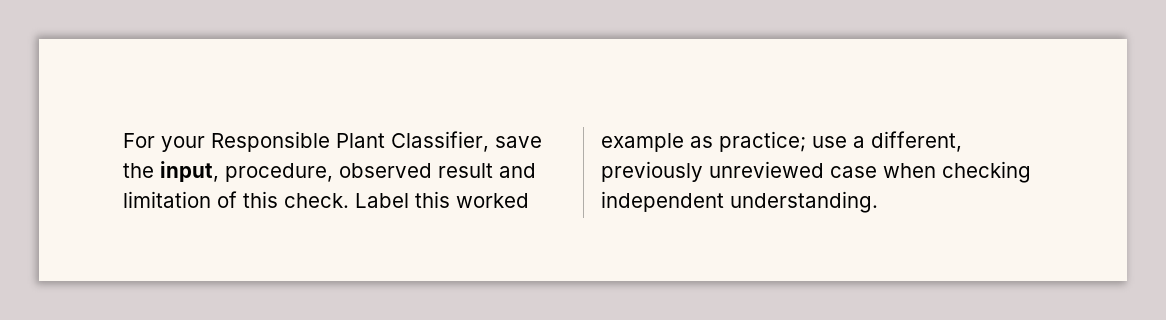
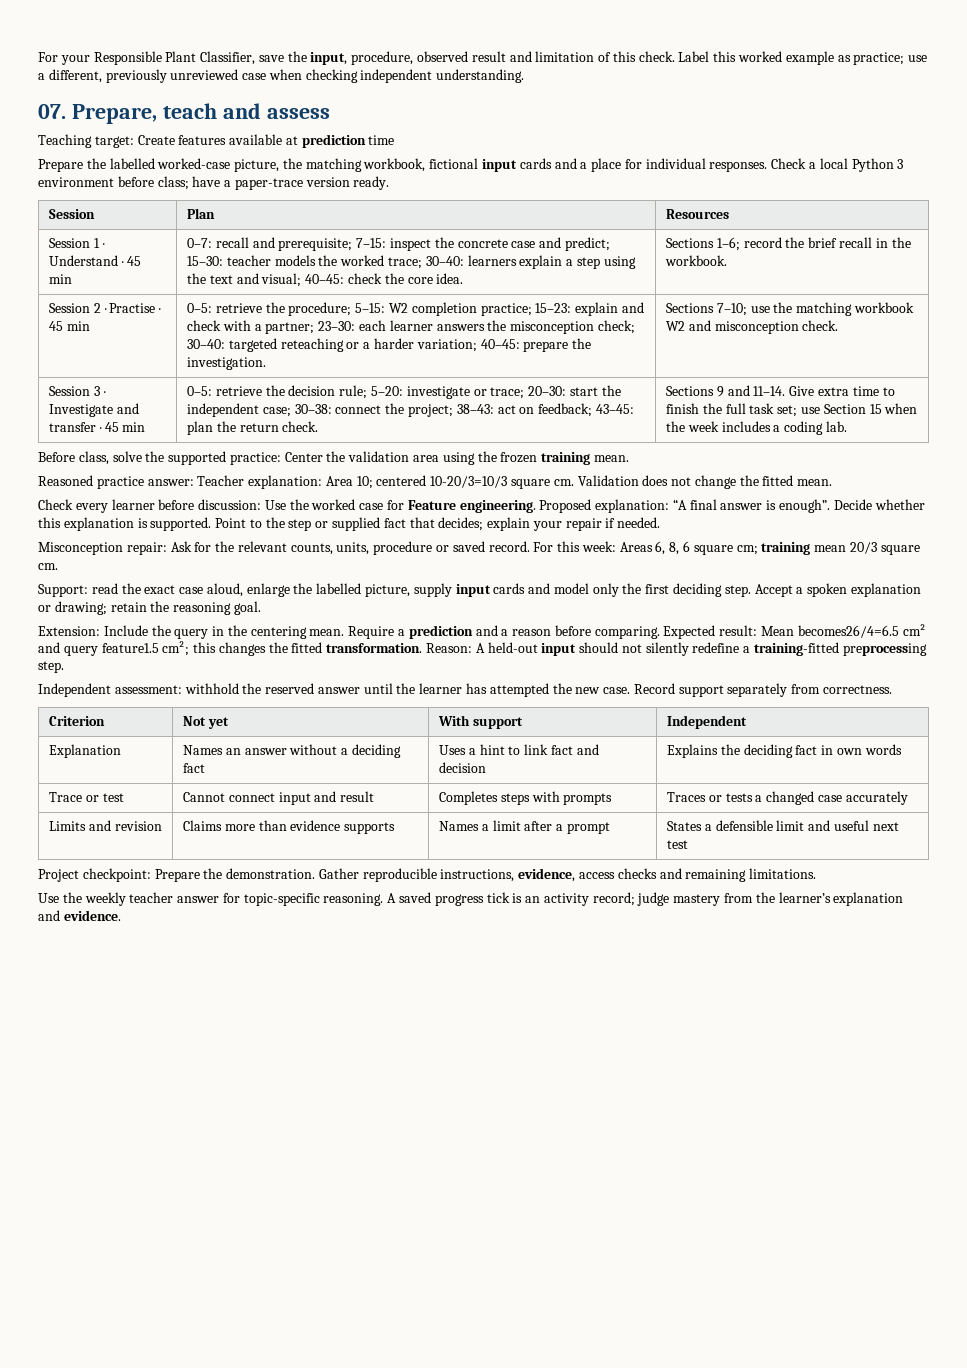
(878, 202) none -> [38,103,330,124] [38,134,395,148] [38,158,904,172] [38,176,390,190] [49,209,96,219] [187,208,216,219] [666,209,730,219] [49,238,105,248] [49,255,141,266] [49,274,73,284] [187,237,610,251] [187,255,636,269] [187,273,464,287] [666,237,911,251] [665,255,728,266] [49,303,162,313] [49,321,90,331] [187,302,644,316] [187,320,635,334] [187,338,592,352] [187,357,267,370] [666,302,914,316] [666,320,839,334] [49,386,106,396] [49,403,139,417] [49,422,146,432] [187,385,621,399] [187,403,634,417] [187,421,319,435] [666,385,895,397] [666,403,918,417] [666,421,847,435] [38,451,629,465] [38,475,833,489] [38,499,925,513] [38,517,661,531] [38,541,920,555] [38,563,58,570] [38,583,921,597] [38,601,261,615] [38,624,926,639] [38,641,927,656] [38,661,64,673] [38,683,893,697] [49,716,106,726] [183,716,229,729] [438,715,523,729] [667,715,748,729] [49,744,122,758] [183,744,401,758] [183,763,206,773] [439,744,599,755] [439,762,487,773] [667,744,902,758] [49,792,124,802] [183,791,375,805] [439,791,613,805] [667,791,908,805] [49,820,162,831] [183,820,396,834] [439,820,610,834] [667,820,899,831] [667,840,689,849] [38,868,817,882] [38,892,904,906] [38,910,121,921] // 07. Prepare, teach and assess // Teaching target: Create features available at prediction time // Prepare the labelled worked-case picture, the matching workbook, fictional input cards and a place for individual responses. Check a local Python 3 environment before class; have a paper-trace version ready. // Session | Plan | Resources // Session 1 · Understand · 45 min | 0–7: recall and prerequisite; 7–15: inspect the concrete case and predict; 15–30: teacher models the worked trace; 30–40: learners explain a step using the text and visual; 40–45: check the core idea. | Sections 1–6; record the brief recall in the workbook. // Session 2 · Practise · 45 min | 0–5: retrieve the procedure; 5–15: W2 completion practice; 15–23: explain and check with a partner; 23–30: each learner answers the misconception check; 30–40: targeted reteaching or a harder variation; 40–45: prepare the investigation. | Sections 7–10; use the matching workbook W2 and misconception check. // Session 3 · Investigate and transfer · 45 min | 0–5: retrieve the decision rule; 5–20: investigate or trace; 20–30: start the independent case; 30–38: connect the project; 38–43: act on feedback; 43–45: plan the return check. | Sections 9 and 11–14. Give extra time to finish the full task set; use Section 15 when the week includes a coding lab. // Before class, solve the supported practice: Center the validation area using the frozen training mean. // Reasoned practice answer: Teacher explanation: Area 10; centered 10-20/3=10/3 square cm. Validation does not change the fitted mean. // Check every learner before discussion: Use the worked case for Feature engineering. Proposed explanation: “A final answer is enough”. Decide whether this explanation is supported. Point to the step or supplied fact that decides; explain your repair if needed. // Misconception repair: Ask for the relevant counts, units, procedure or saved record. For this week: Areas 6, 8, 6 square cm; training mean 20/3 square cm. // Support: read the exact case aloud, enlarge the labelled picture, supply input cards and model only the first deciding step. Accept a spoken explanation or drawing; retain the reasoning goal. // Extension: Include the query in the centering mean. Require a prediction and a reason before comparing. Expected result: Mean becomes26/4=6.5 cm² and query feature1.5 cm²; this changes the fitted transformation. Reason: A held-out input should not silently redefine a training-fitted preprocessing step. // Independent assessment: withhold the reserved answer until the learner has attempted the new case. Record support separately from correctness. // Criterion | Not yet | With support | Independent // Explanation | Names an answer without a deciding fact | Uses a hint to link fact and decision | Explains the deciding fact in own words // Trace or test | Cannot connect input and result | Completes steps with prompts | Traces or tests a changed case accurately // Limits and revision | Claims more than evidence supports | Names a limit after a prompt | States a defensible limit and useful next test // Project checkpoint: Prepare the demonstration. Gather reproducible instructions, evidence, access checks and remaining limitations. // Use the weekly teacher answer for topic-specific reasoning. A saved progress tick is an activity record; judge mastery from the learner’s explanation and evidence.

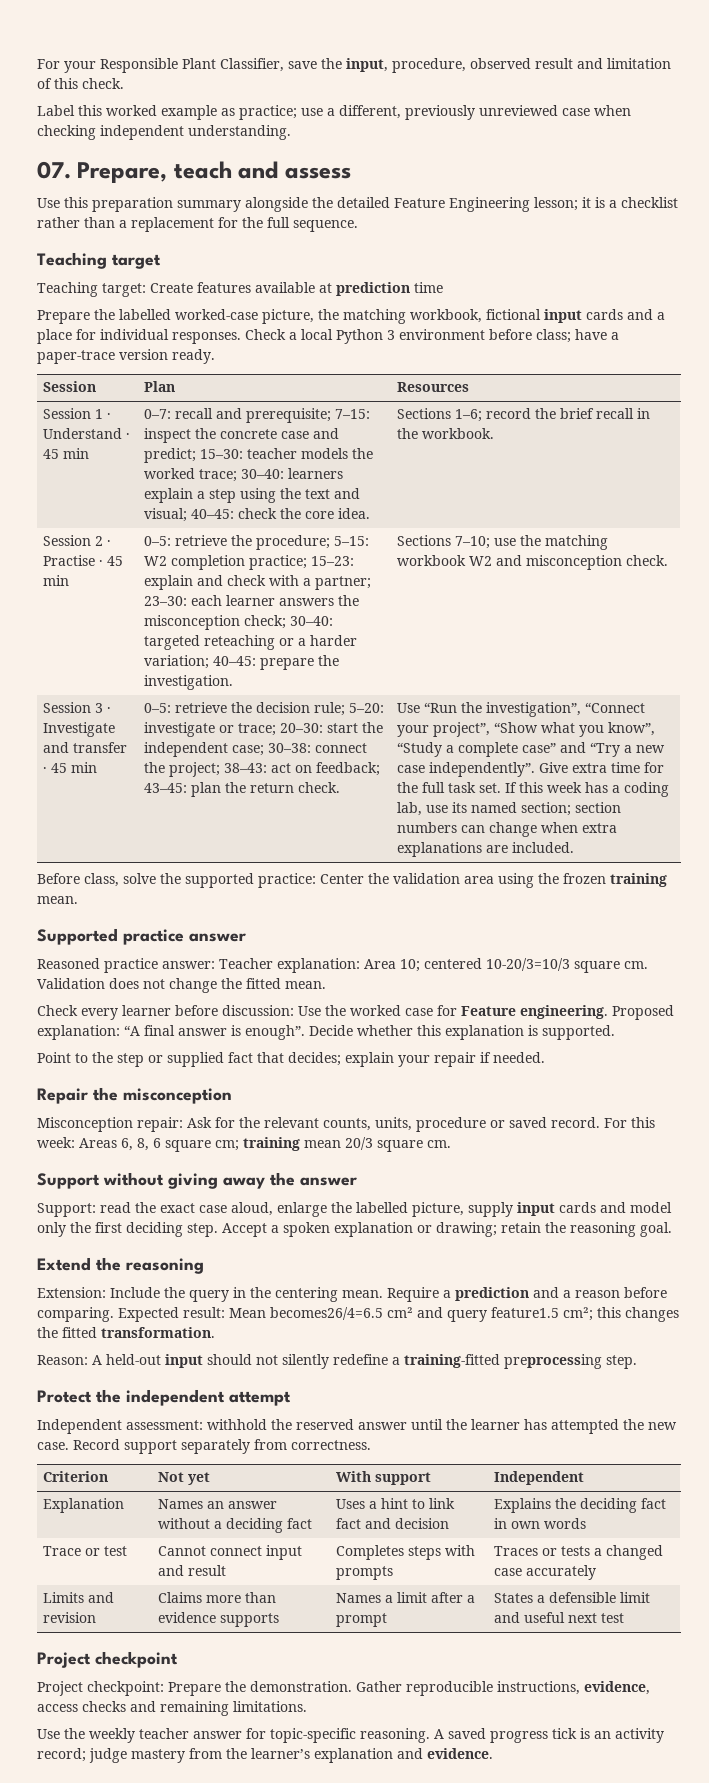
(675, 56) none -> (124, 83) //
(330, 113) none -> [37,197,678,212] [37,217,358,232] [37,252,161,269] // Use this preparation summary alongside the detailed Feature Engineering lesson; it is a checklist rather than a replacement for the full sequence. // Teaching target
[666,385,786,397] Sections 9 and 11–14. -> [397,702,646,717] [397,722,656,737] [397,742,666,757] [397,762,536,777] Use “Run the investigation”, “Connect your project”, “Show what you know”, “Study a complete case” and “Try a new case independently”.
[882,387,895,396] [666,403,700,414] to finish -> [644,762,665,773] for
[777,403,918,417] [666,421,847,435] set; use Section 15 when the week includes a coding lab. -> [479,782,670,797] [397,802,622,816] [397,822,618,837] [397,842,575,857] set. If this week has a coding lab, use its named section; section numbers can change when extra explanations are included.
(629, 458) none -> [37,928,246,945] // Supported practice answer
(212, 524) none -> (615, 1032) //
(661, 522) none -> [37,1087,232,1104] // Repair the misconception
(58, 566) none -> [37,1172,357,1189] // Support without giving away the answer
(261, 608) none -> [37,1257,204,1274] // Extend the reasoning
(423, 648) none -> (215, 1332) //
(64, 667) none -> [37,1389,291,1406] // Protect the independent attempt
(689, 844) none -> [37,1651,178,1668] // Project checkpoint

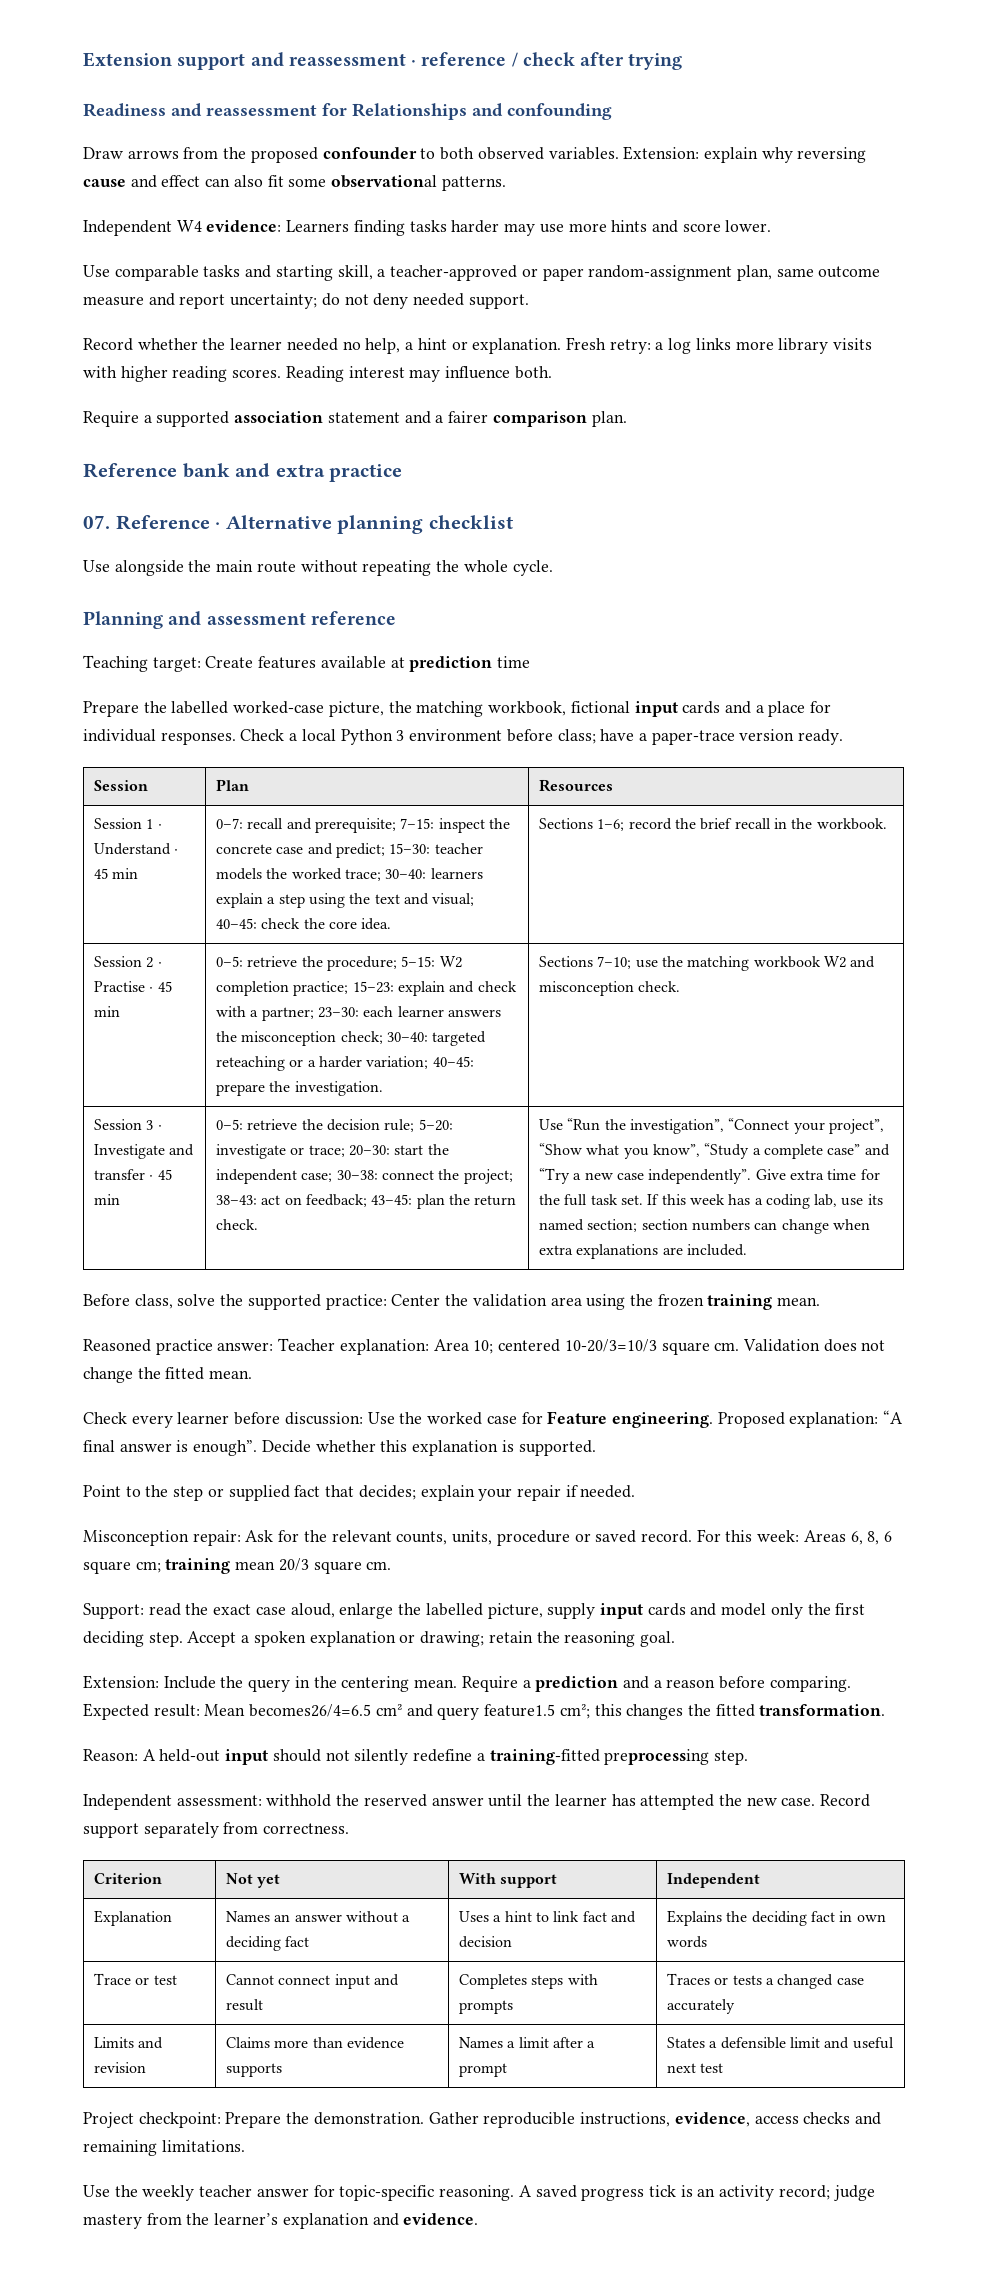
[37,58,671,73] [37,78,124,89] [37,105,631,120] [37,125,291,140] [37,161,351,183] [37,197,678,212] [37,217,358,232] [37,252,161,269] For your Responsible Plant Classifier, save the input, procedure, observed result and limitation of this check. // Label this worked example as practice; use a different, previously unreviewed case when checking independent understanding. // 07. Prepare, teach and assess // Use this preparation summary alongside the detailed Feature Engineering lesson; it is a checklist rather than a replacement for the full sequence. // Teaching target -> [83,52,683,70] [83,103,612,120] [83,146,867,163] [83,175,506,191] [83,220,772,236] [83,265,881,281] [83,293,529,309] [83,337,873,354] [83,366,552,382] [83,411,627,427] [83,463,403,482] [83,515,513,534] [83,560,553,576] [83,611,396,629] Extension support and reassessment · reference / check after trying // Readiness and reassessment for Relationships and confounding // Draw arrows from the proposed confounder to both observed variables. Extension: explain why reversing cause and effect can also fit some observational patterns. // Independent W4 evidence: Learners finding tasks harder may use more hints and score lower. // Use comparable tasks and starting skill, a teacher-approved or paper random-assignment plan, same outcome measure and report uncertainty; do not deny needed support. // Record whether the learner needed no help, a hint or explanation. Fresh retry: a log links more library visits with higher reading scores. Reading interest may influence both. // Require a supported association statement and a fairer comparison plan. // Reference bank and extra practice // 07. Reference · Alternative planning checklist // Use alongside the main route without repeating the whole cycle. // Planning and assessment reference
[37,928,246,945] // Supported practice answer -> (821, 1301) none
[37,1087,232,1104] // Repair the misconception -> (636, 1491) none
[37,1172,357,1189] // Support without giving away the answer -> (392, 1565) none
[37,1257,204,1274] // Extend the reasoning -> (675, 1639) none
[37,1389,291,1406] // Protect the independent attempt -> (748, 1757) none
[37,1651,178,1668] // Project checkpoint -> (724, 2068) none

